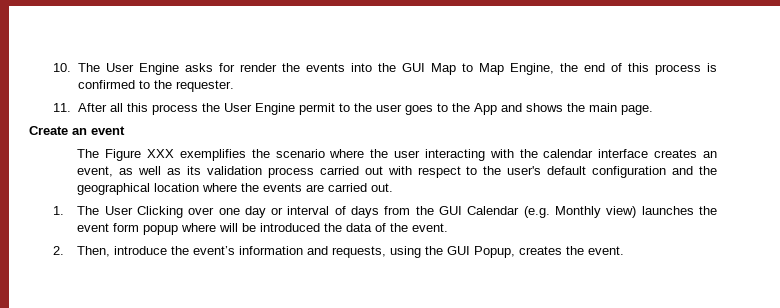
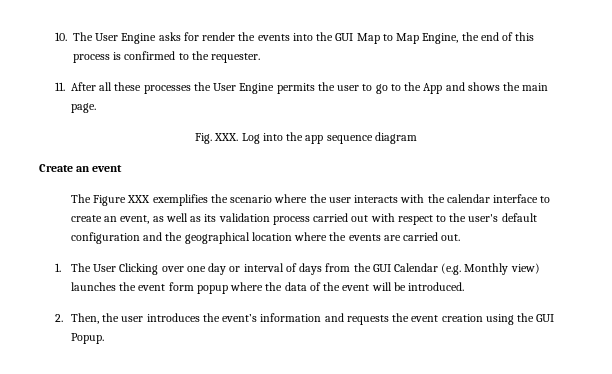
[126,103,198,115] this process -> [114,82,191,94] these processes
[298,103,433,115] permit to the user goes -> [276,82,388,94] permits the user to go
(653, 110) none -> [195,132,417,144] // Fig. XXX. Log into the app sequence diagram
[424,149,485,161] interacting -> [354,195,399,203] interacts
[654,149,698,158] creates -> [540,196,551,203] [70,215,102,222] to create
[219,223,321,232] will be introduced -> (264, 286) none
[412,223,449,232] event. -> [342,282,464,291] event will be introduced.
[114,246,168,255] introduce -> [102,313,200,322] the user introduces
[332,246,625,258] requests, using the GUI Popup, creates the event. -> [346,313,555,325] [70,333,104,344] requests the event creation using the GUI Popup.

